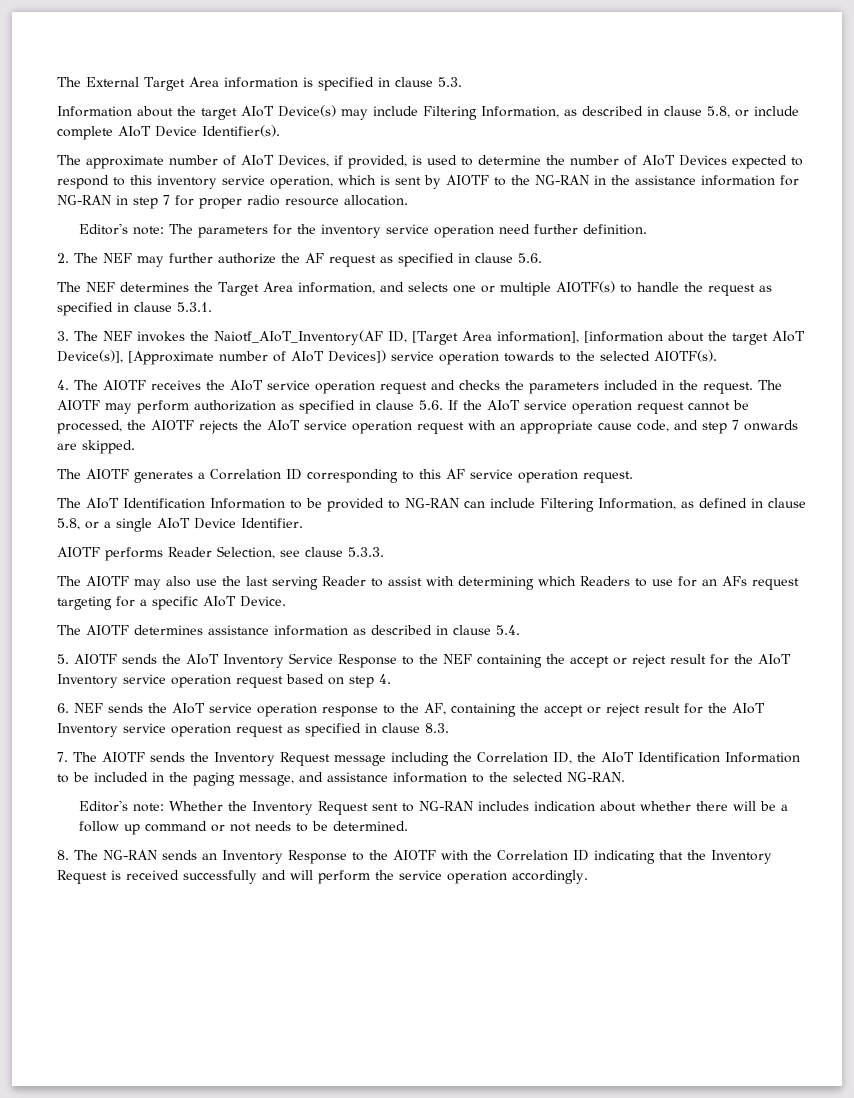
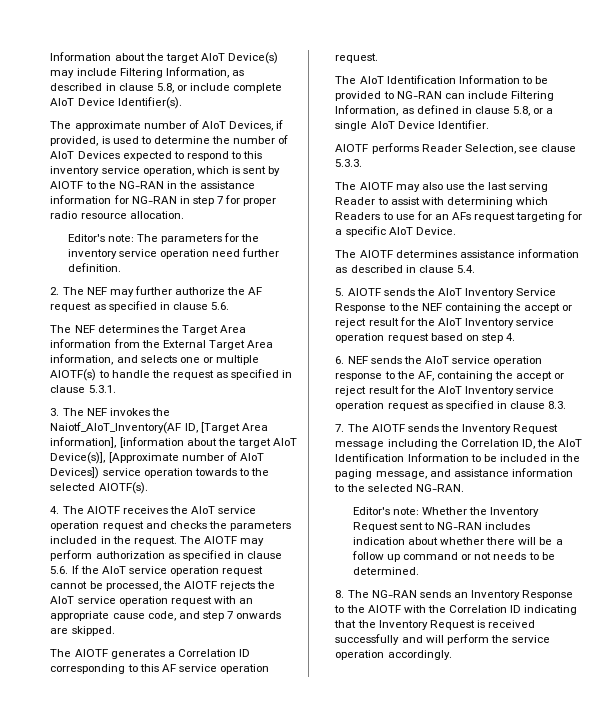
[57,77,463,91] The External Target Area information is specified in clause 5.3. // -> (50, 56) none
(294, 287) none -> [50,339,273,350] information from the External Target Area

